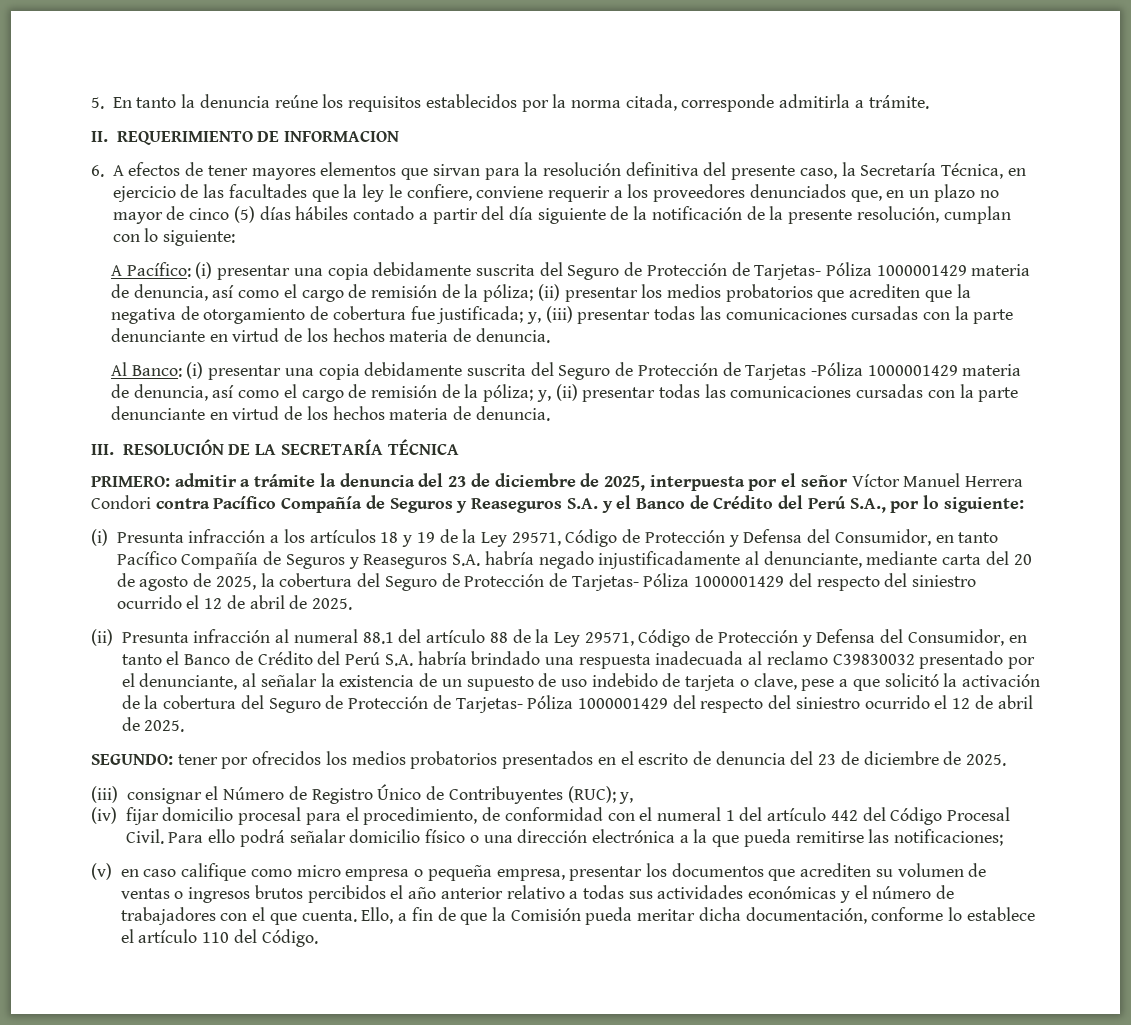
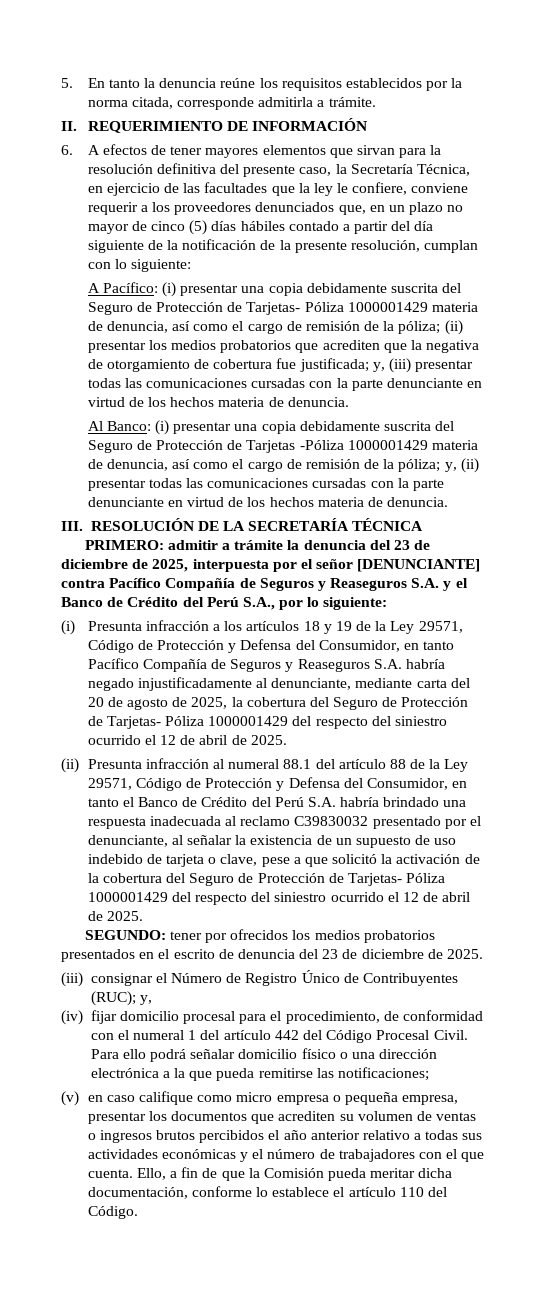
[284,131,400,142] INFORMACION -> [251,118,367,131] INFORMACIÓN
[851,473,1024,487] [91,495,151,509] Víctor Manuel Herrera Condori -> [357,559,481,572] [DENUNCIANTE]

